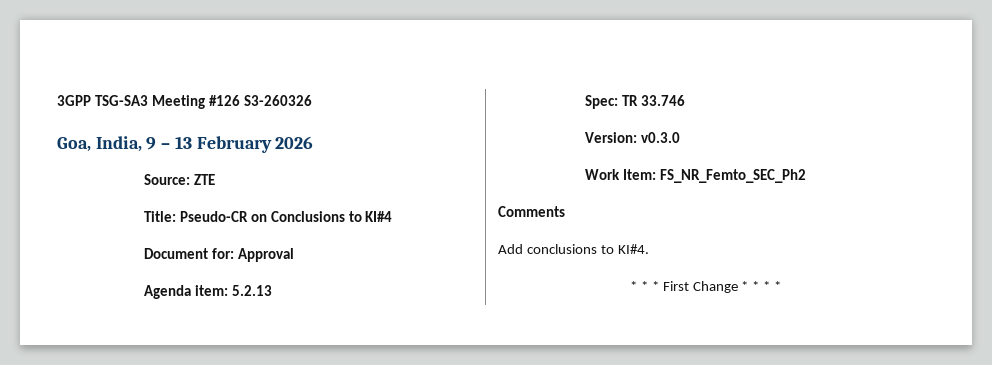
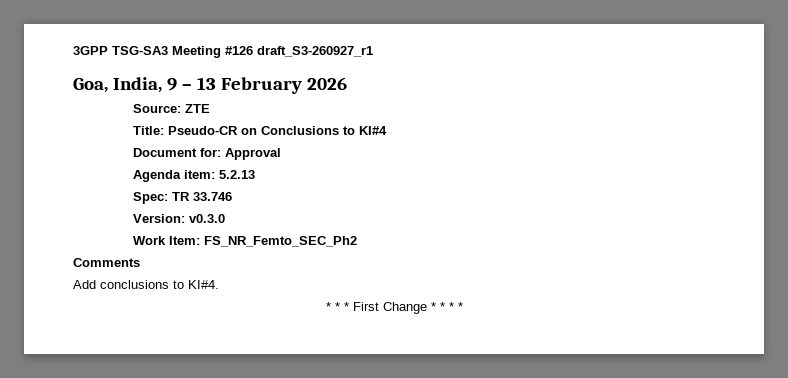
[243,95,312,106] S3-260326 -> [257,46,373,57] draft_S3-260927_r1

